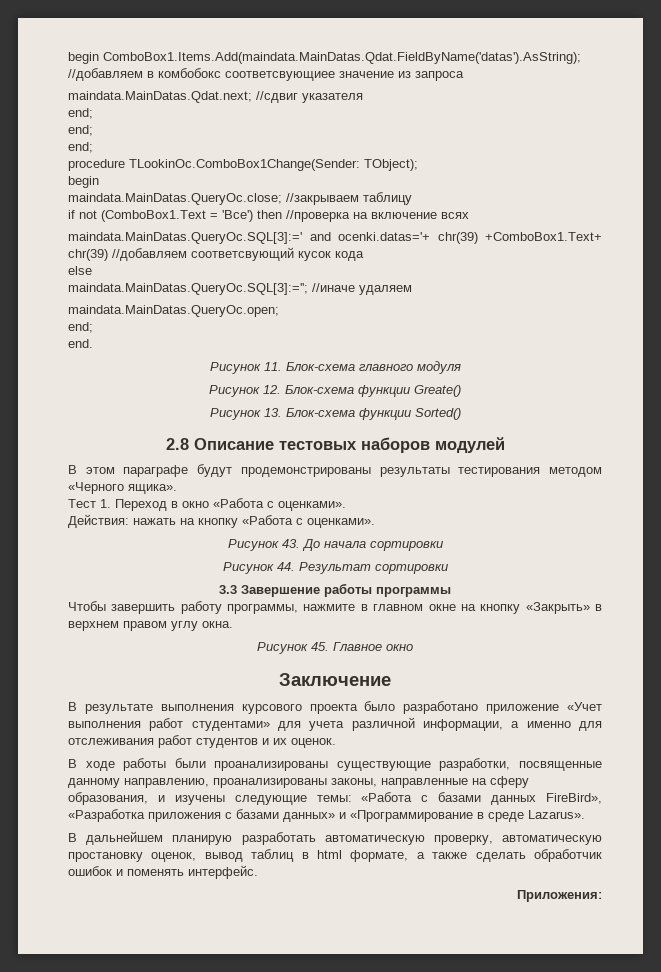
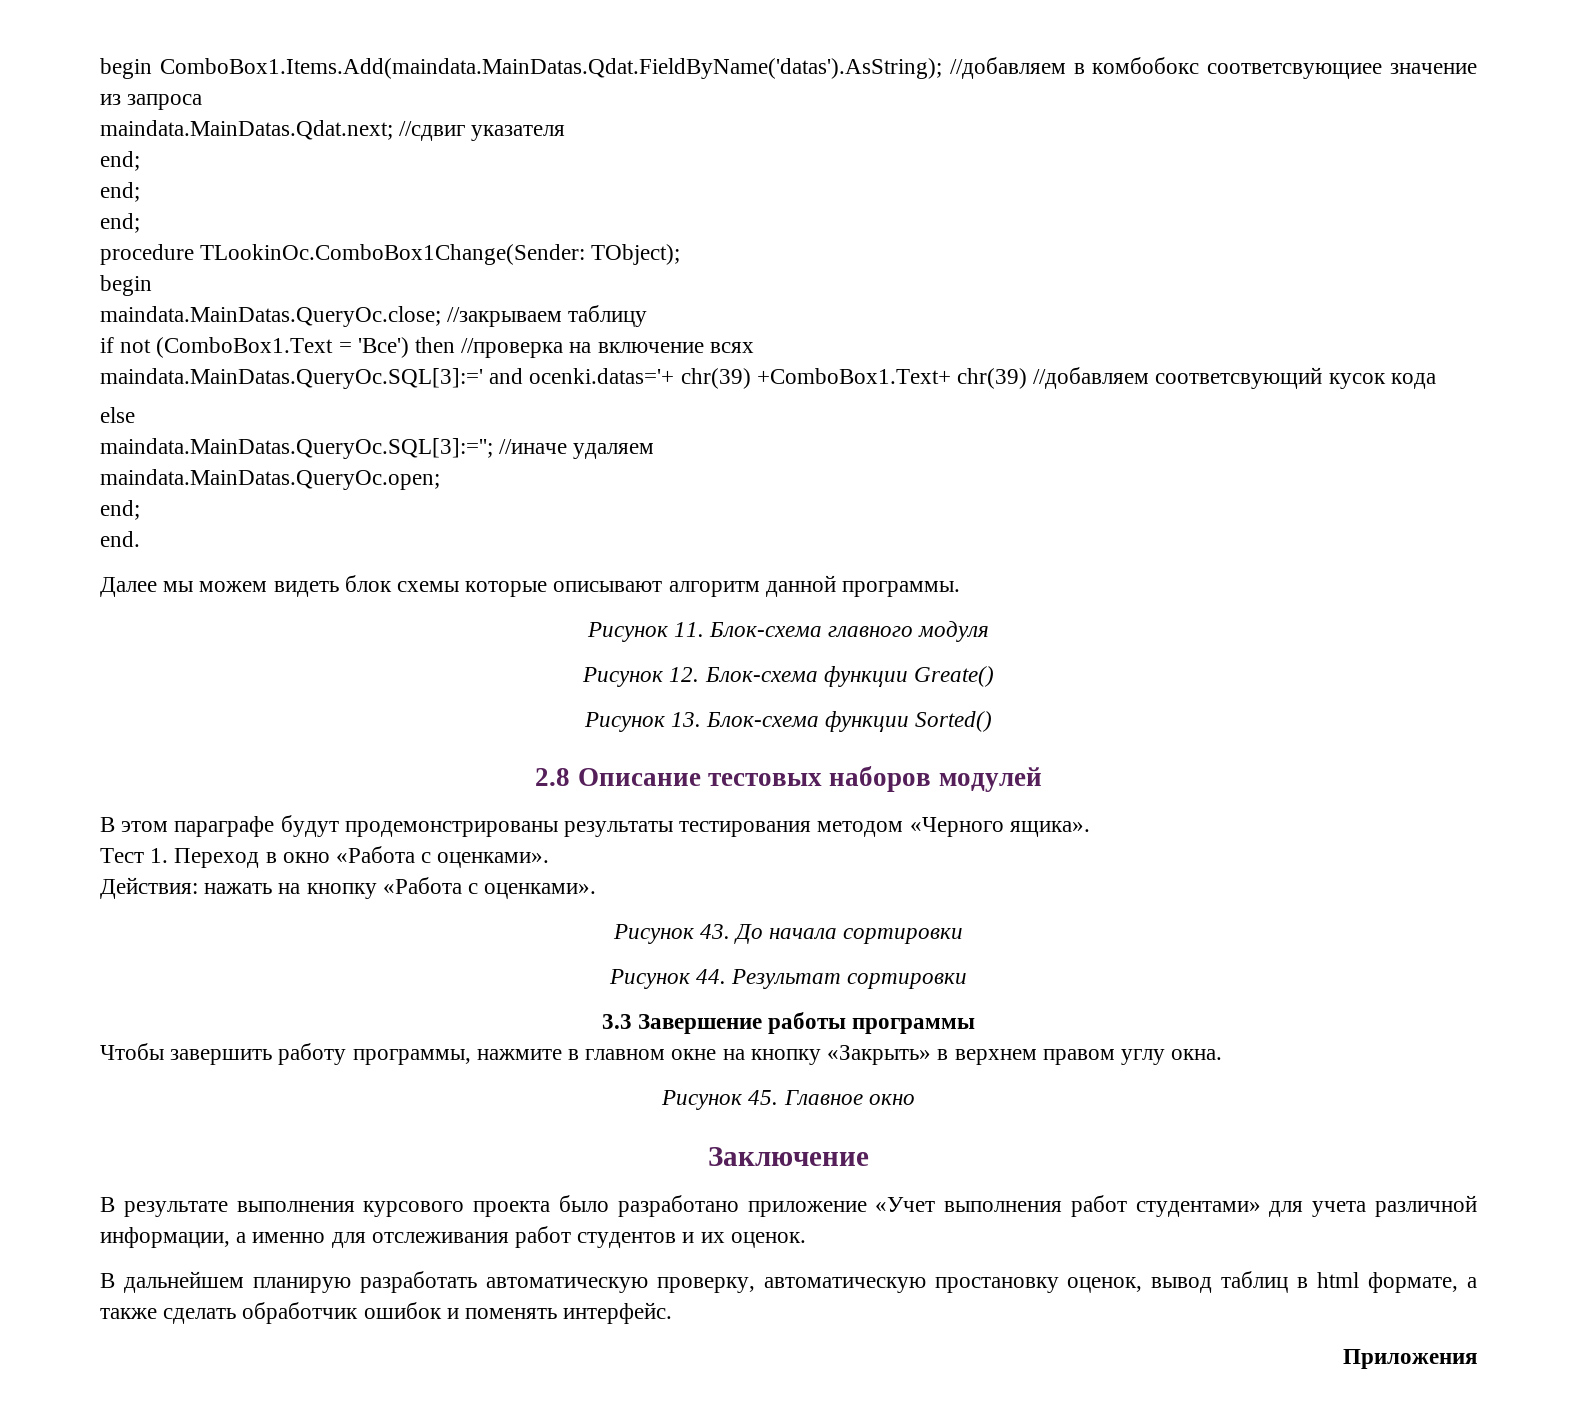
(93, 343) none -> [100,575,961,597] // Далее мы можем видеть блок схемы которые описывают алгоритм данной программы.
[68,758,602,771] [68,776,529,788] [68,792,603,805] [68,809,585,822] // В ходе работы были проанализированы существующие разработки, посвященные данному направлению, проанализированы законы, направленные на сферу образования, и изучены следующие темы: «Работа с базами данных FireBird», «Разработка приложения с базами данных» и «Программирование в среде Lazarus». -> (806, 1240) none
[517,890,602,902] Приложения: -> [1343,1349,1477,1369] Приложения

